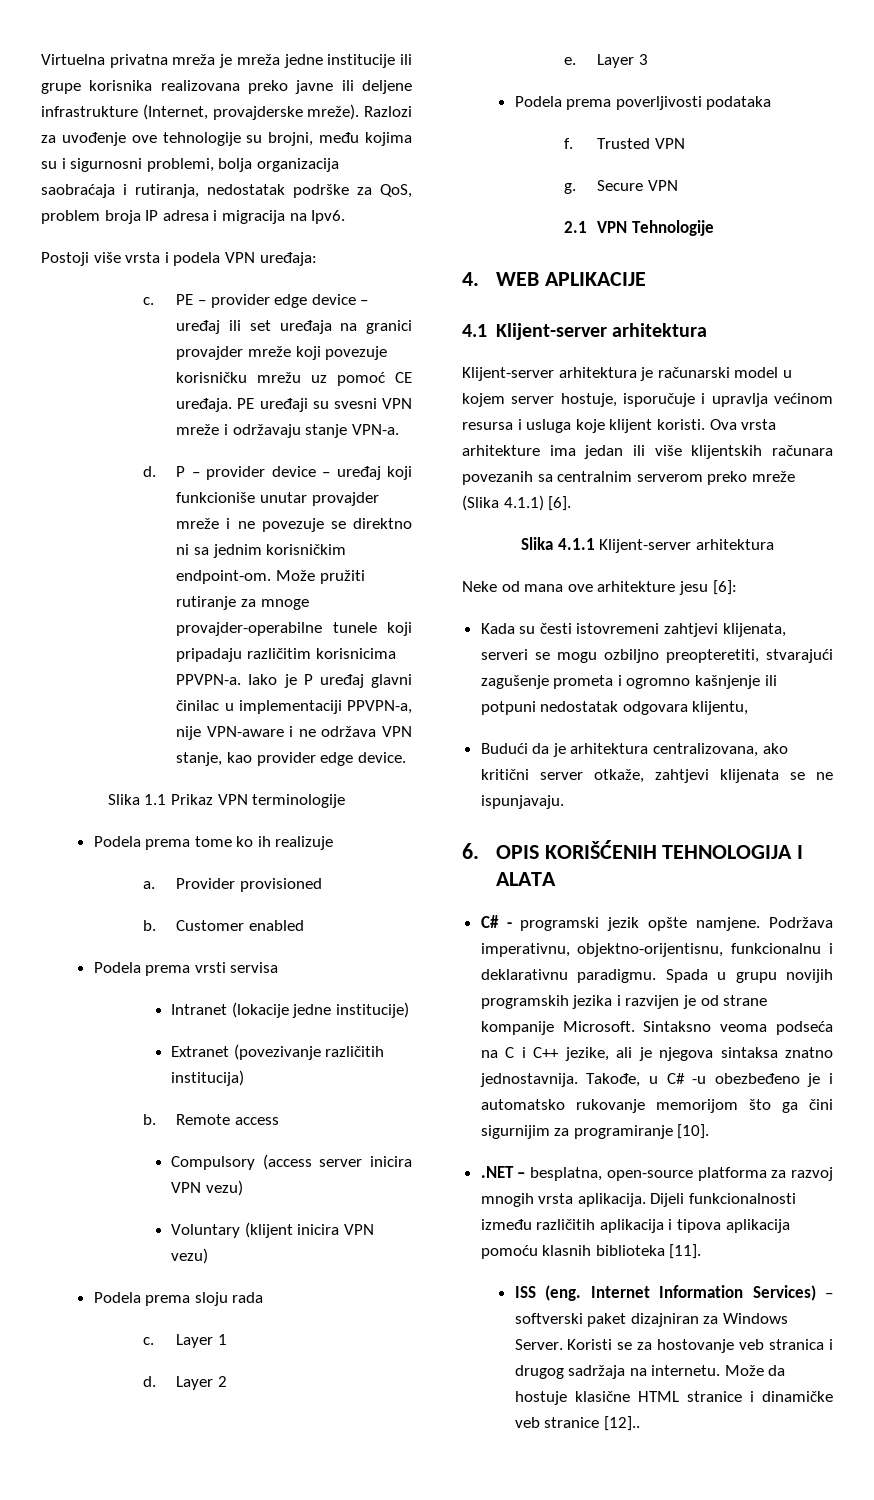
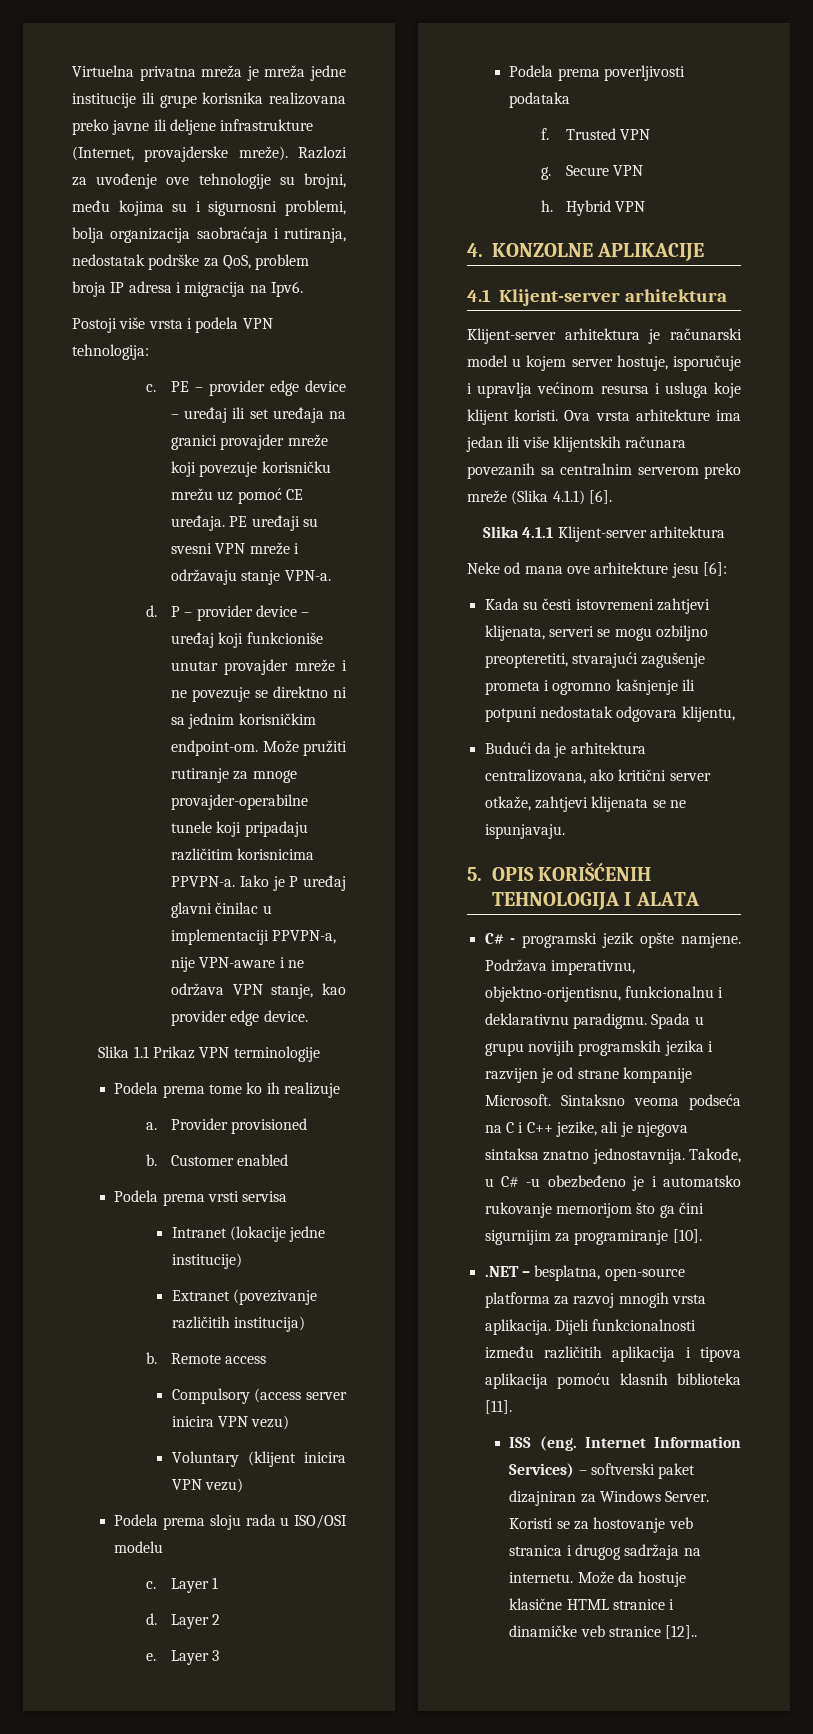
[259,252,317,266] uređaja: -> [72,344,149,360] tehnologija:
(264, 1297) none -> [280,1514,347,1529] [114,1541,164,1553] u ISO/OSI modelu
[563,220,714,236] 2.1 VPN Tehnologije -> [541,200,646,216] h. Hybrid VPN
[495,272,539,286] WEB -> [491,243,593,257] KONZOLNE
[462,843,479,859] 6. -> [467,867,482,881] 5.

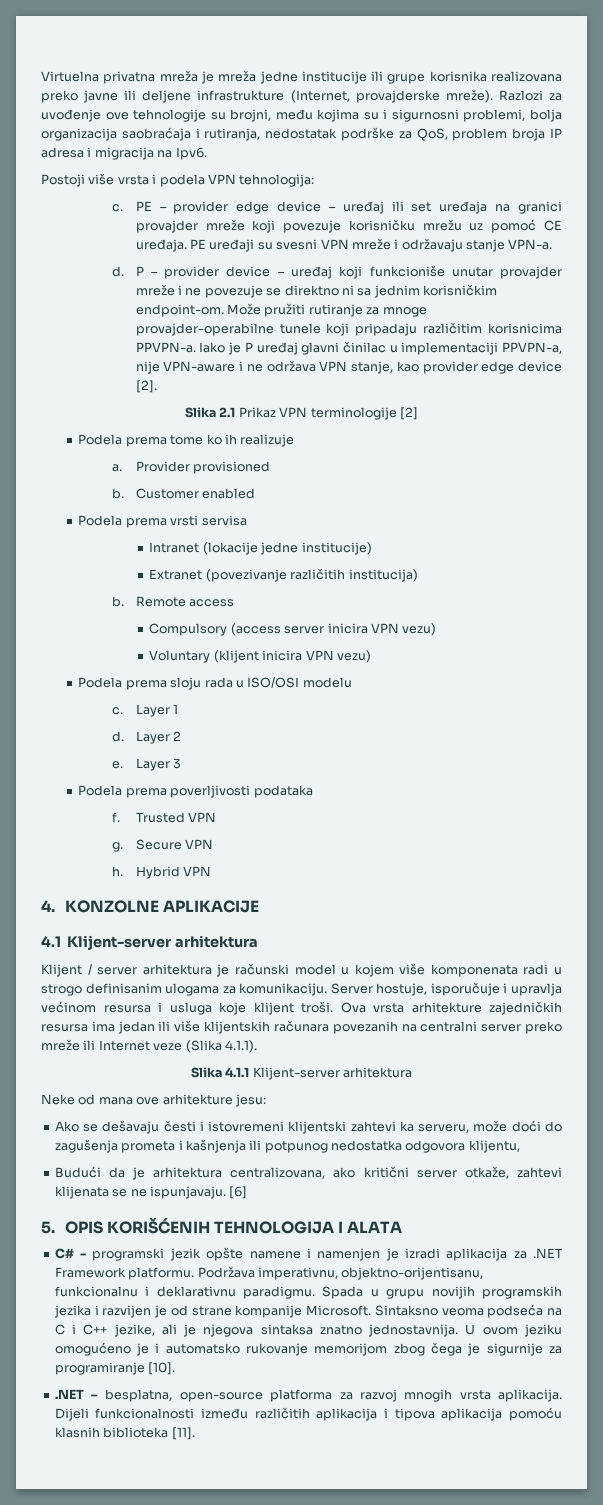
[263,1010,308,1022] [98,1046,149,1058] device. // Slika 1.1 -> [517,361,562,372] [135,380,157,393] [185,407,236,418] device [2]. // Slika 2.1
(320, 1054) none -> [399,407,418,420] [2]
[467,328,556,344] Klijent-server -> [41,964,138,977] Klijent / server
[670,328,742,340] računarski -> [234,963,289,975] računski
[571,359,613,367] server -> [399,963,562,977] [41,983,373,996] više komponenata radi u strogo definisanim ulogama za komunikaciju. Server
[514,409,559,421] koristi. -> [301,1001,333,1013] troši.
(710, 415) none -> [489,1001,562,1015] [41,1024,88,1032] zajedničkih resursa
[540,463,741,479] [467,490,612,505] sa centralnim serverom preko mreže (Slika 4.1.1) [6]. -> [401,1021,562,1034] [41,1039,257,1053] na centralni server preko mreže ili Internet veze (Slika 4.1.1).
[671,562,727,578] [484,598,710,614] [484,625,708,641] [484,652,706,668] [484,679,695,695] [484,706,678,722] jesu [6]: // Kada su česti istovremeni zahtjevi klijenata, serveri se mogu ozbiljno preopteretiti, stvarajući zagušenje prometa i ogromno kašnjenje ili potpuni nedostatak odgovara -> [234,1094,266,1107] [54,1120,562,1134] [54,1139,466,1153] jesu: // Ako se dešavaju česti i istovremeni klijentski zahtevi ka serveru, može doći do zagušenja prometa i kašnjenja ili potpunog nedostatka odgovora
[534,796,588,812] zahtjevi -> [517,1167,563,1178] zahtevi
(565, 831) none -> [229,1186,248,1199] [6]
[681,933,741,948] namjene. -> [249,1248,564,1261] [54,1267,195,1280] namene i namenjen je izradi aplikacija za .NET Framework platformu.
[484,986,621,1002] objektno-orijentisnu, -> [341,1267,484,1280] objektno-orijentisanu,
[689,1148,741,1163] [484,1175,626,1188] Takođe, u C# -u obezbeđeno -> [465,1324,562,1337] [54,1342,131,1356] U ovom jeziku omogućeno
[636,1202,704,1218] [484,1230,551,1245] što ga čini sigurnijim -> [393,1342,543,1356] zbog čega je sigurnije
[509,1436,741,1451] [509,1463,696,1479] [509,1490,710,1506] [509,1517,693,1533] [509,1544,701,1560] [509,1571,687,1587] [509,1598,675,1610] [509,1625,698,1639] // ISS (eng. Internet Information Services) – softverski paket dizajniran za Windows Server. Koristi se za hostovanje veb stranica i drugog sadržaja na internetu. Može da hostuje klasične HTML stranice i dinamičke veb stranice [12].. -> (195, 1433) none

